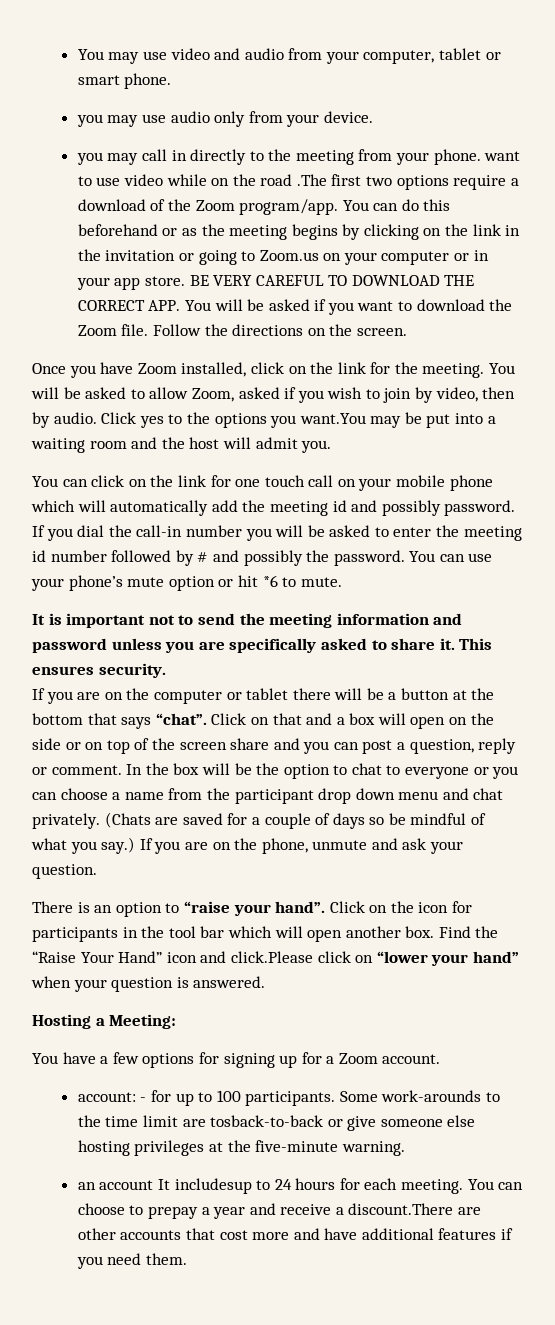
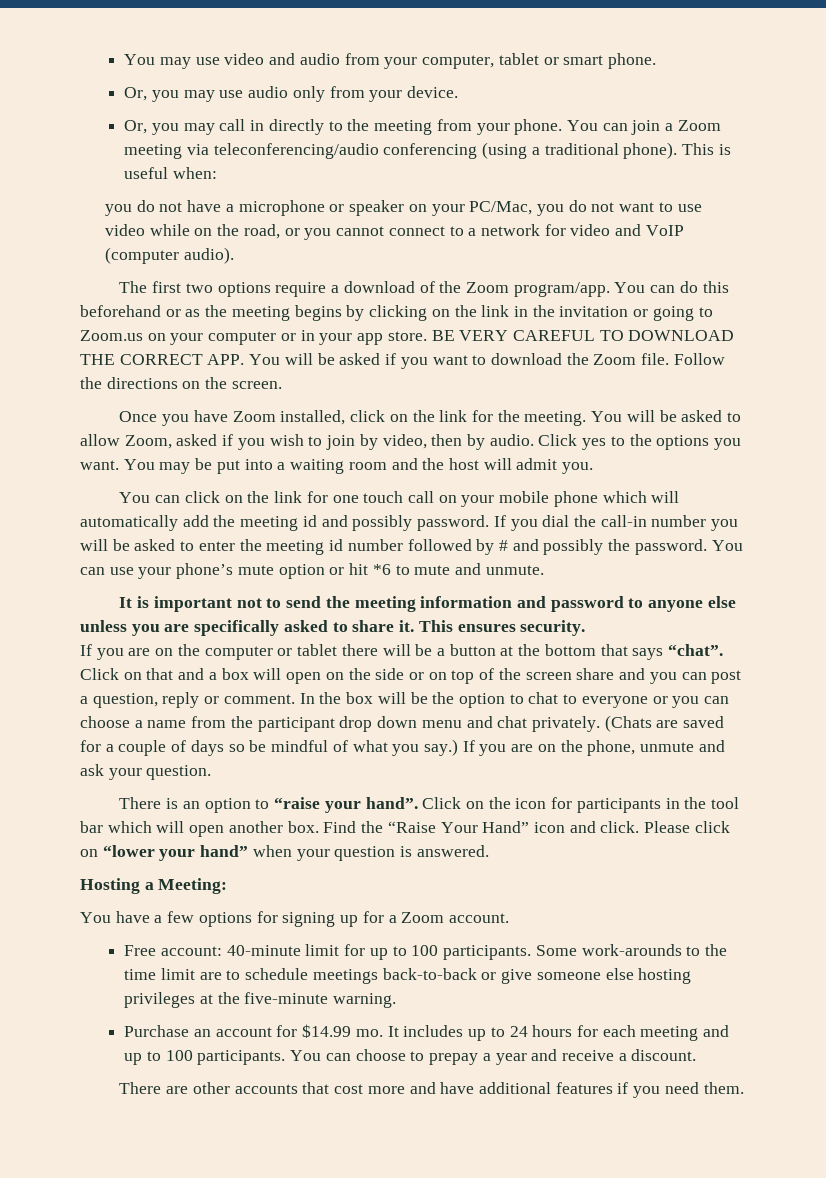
(172, 81) none -> [124,87,148,101] Or,
(373, 117) none -> [124,120,148,134] Or,
(481, 157) none -> [566,120,721,135] [124,142,731,159] [124,167,218,179] [105,200,615,216] You can join a Zoom meeting via teleconferencing/audio conferencing (using a traditional phone). This is useful when: // you do not have a microphone or speaker on your PC/Mac, you do not
[260,174,327,186] road .The -> [243,224,684,240] [105,247,234,264] [119,281,148,293] road, or you cannot connect to a network for video and VoIP (computer audio). // The
[299,413,366,424] want.You -> [80,459,155,470] want. You
[300,577,342,587] mute. -> [414,563,544,575] mute and unmute.
(107, 645) none -> [628,596,736,612] to anyone else
[230,951,313,963] click.Please -> [600,821,691,833] click. Please
[77,1092,147,1102] account: - -> [124,944,340,956] Free account: 40-minute limit
[210,1115,324,1127] tosback-to-back -> [226,968,477,984] to schedule meetings back-to-back
(405, 1148) none -> [124,1025,190,1037] Purchase
[157,1178,252,1194] It includesup -> [276,1024,487,1041] for $14.99 mo. It includes up
[401,1179,464,1194] meeting. -> [640,1025,730,1041] [124,1050,286,1065] meeting and up to 100 participants.
[348,1203,454,1215] discount.There -> [631,1049,697,1061] [119,1082,162,1094] discount. // There

